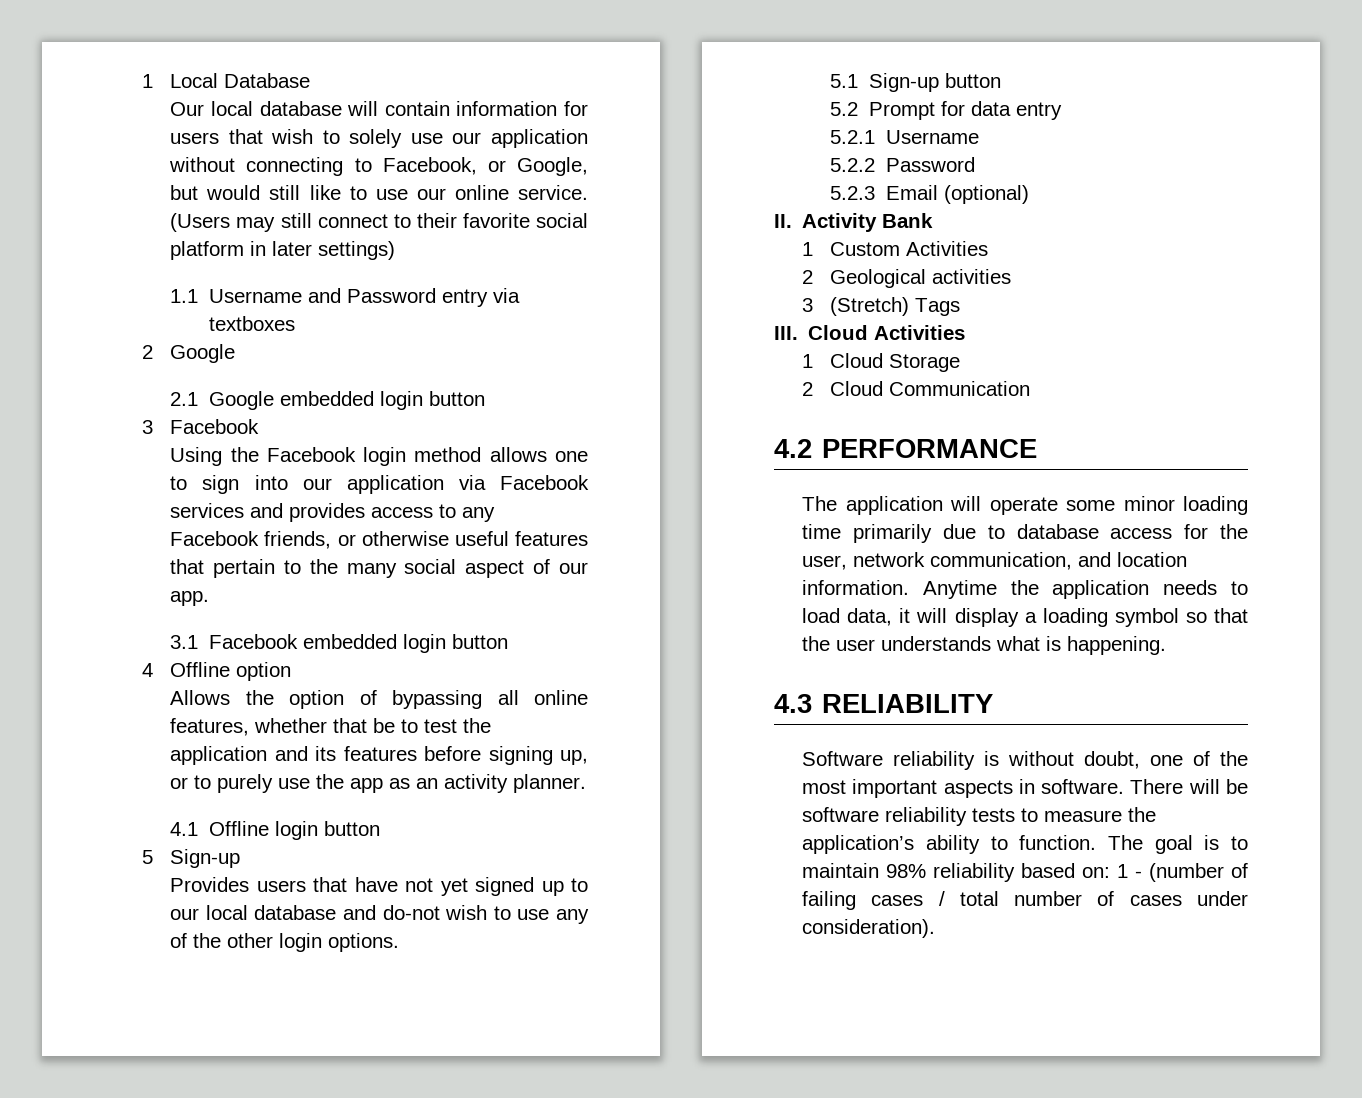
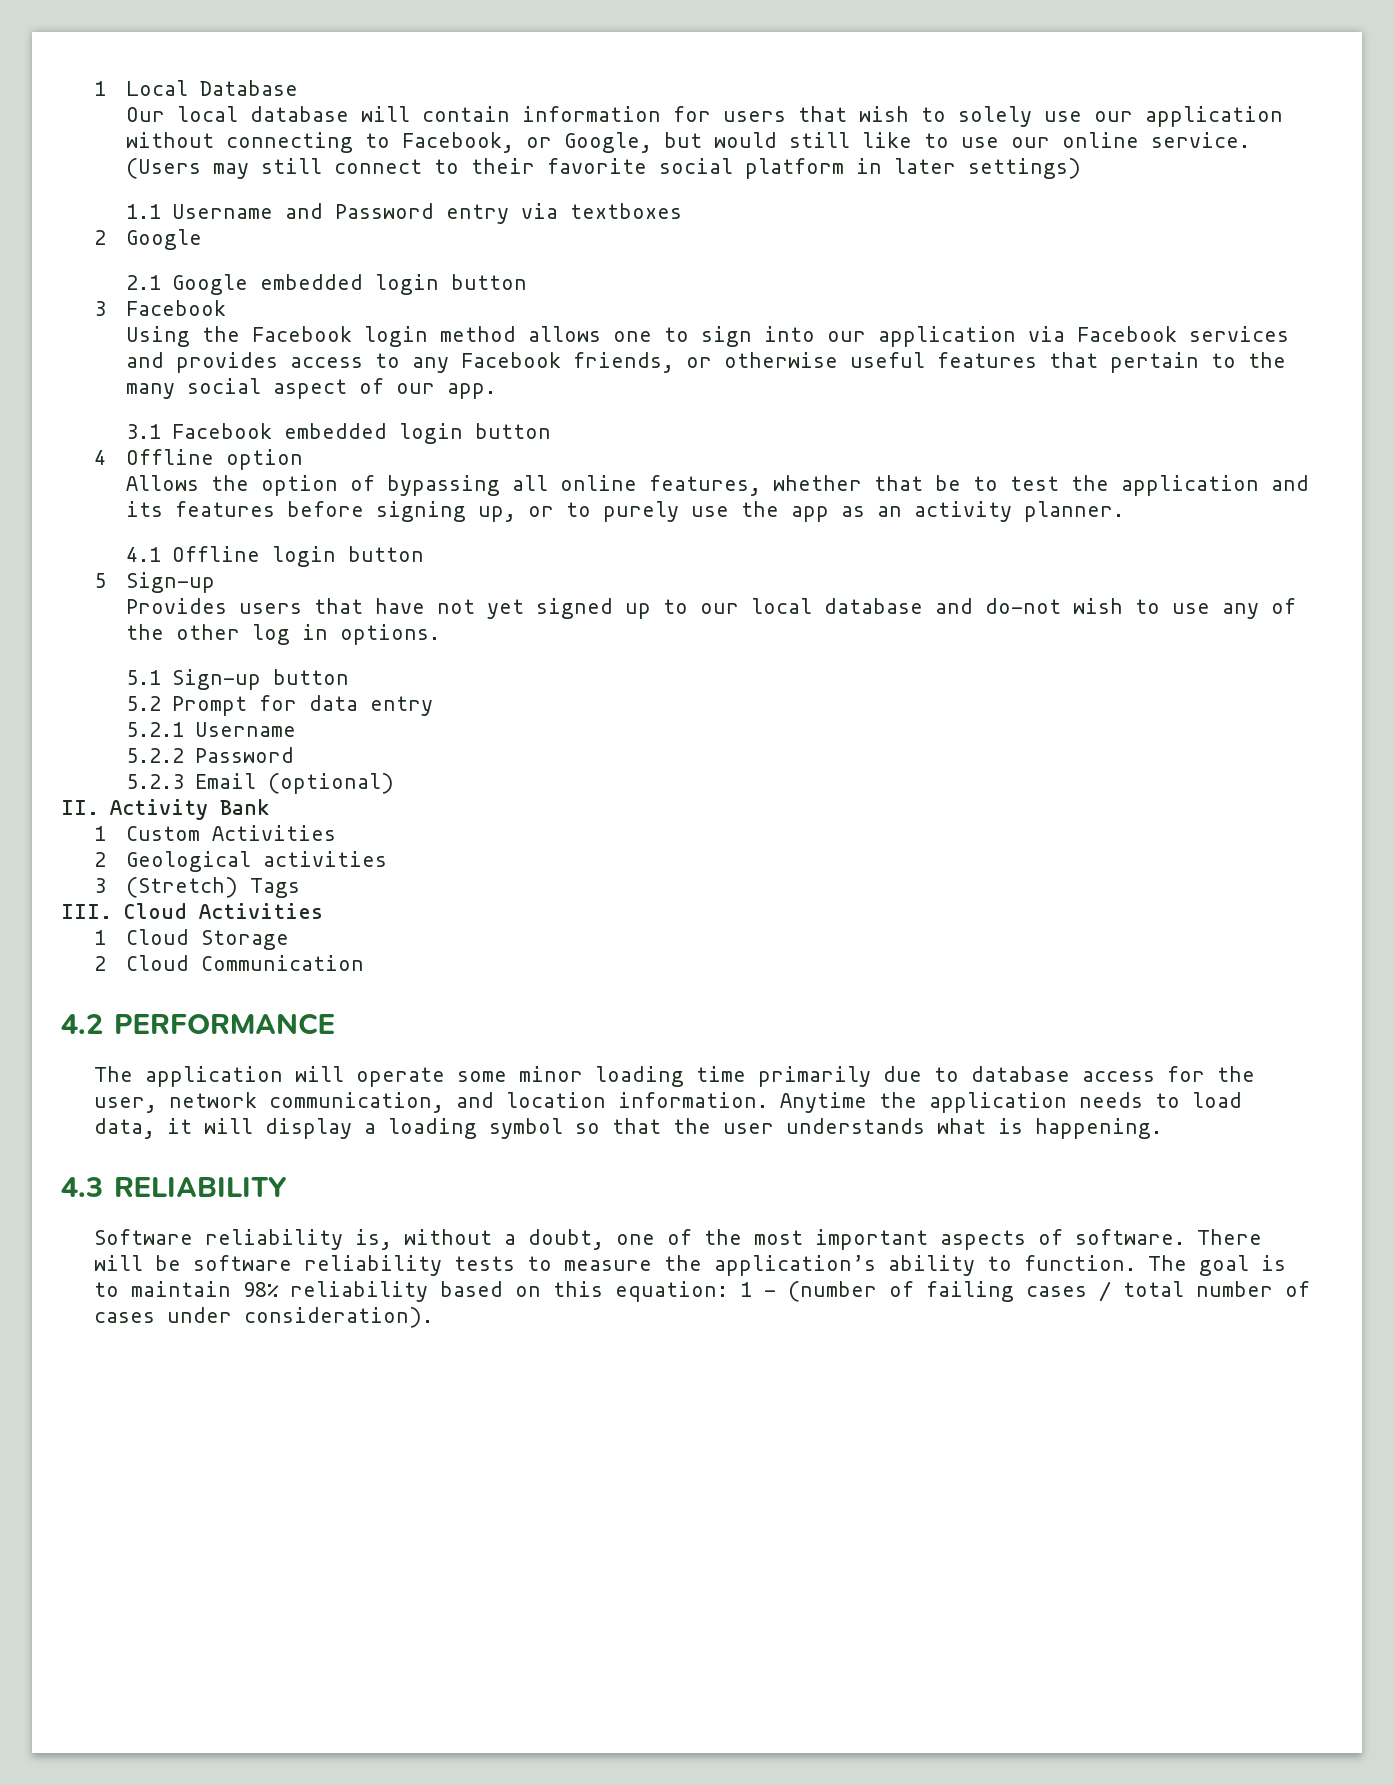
[279,933,323,952] login -> [252,624,329,645] log in
[984,751,1075,766] is without -> [354,1229,516,1250] is, without a
[1018,779,1035,794] in -> [1037,1229,1063,1245] of
[1082,867,1111,878] on: -> [514,1281,728,1302] on this equation:

